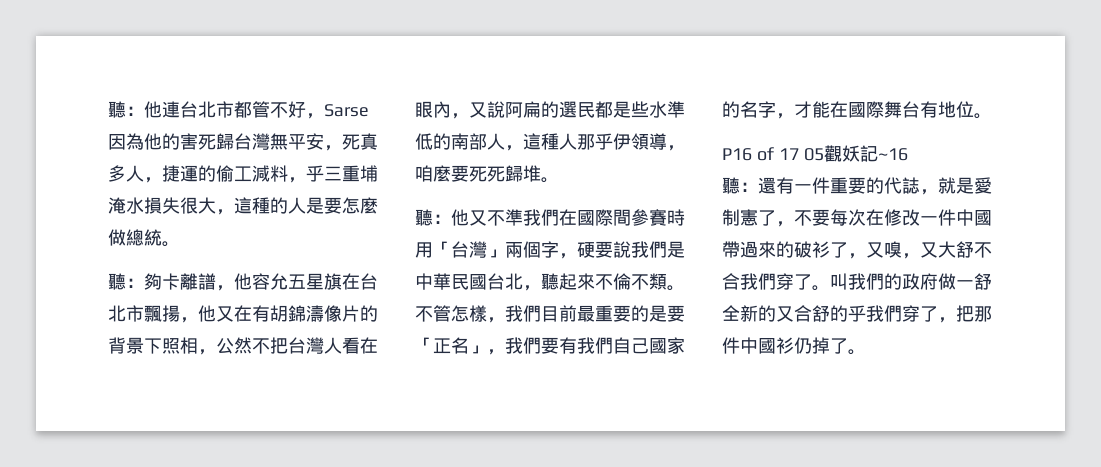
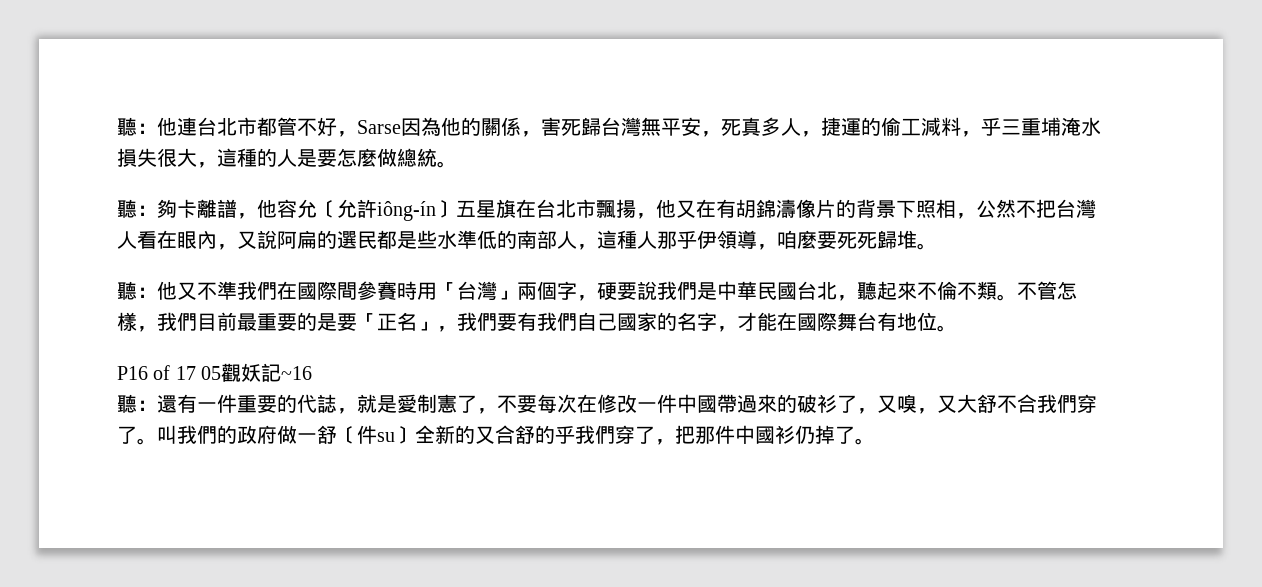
(180, 141) none -> [481,117,541,137] 關係，
(288, 281) none -> [317,199,456,221] 〔允許iông-ín〕
(992, 281) none -> [337,425,415,444] 〔件su〕

